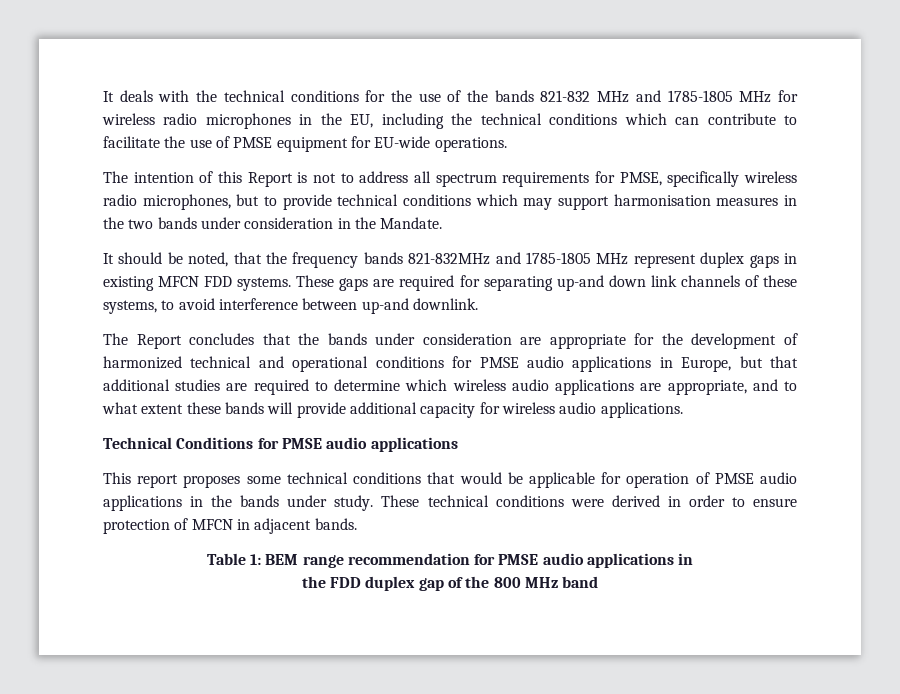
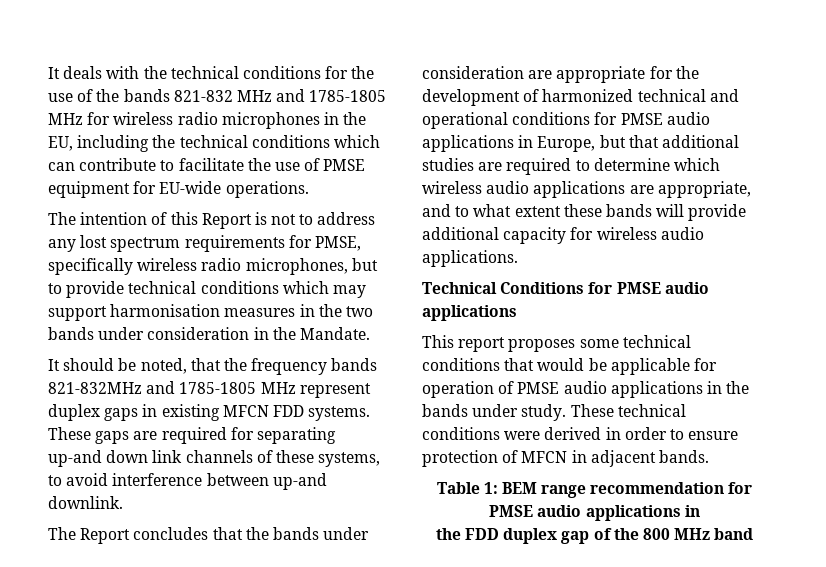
[414,171,431,183] all -> [48,235,108,252] any lost

